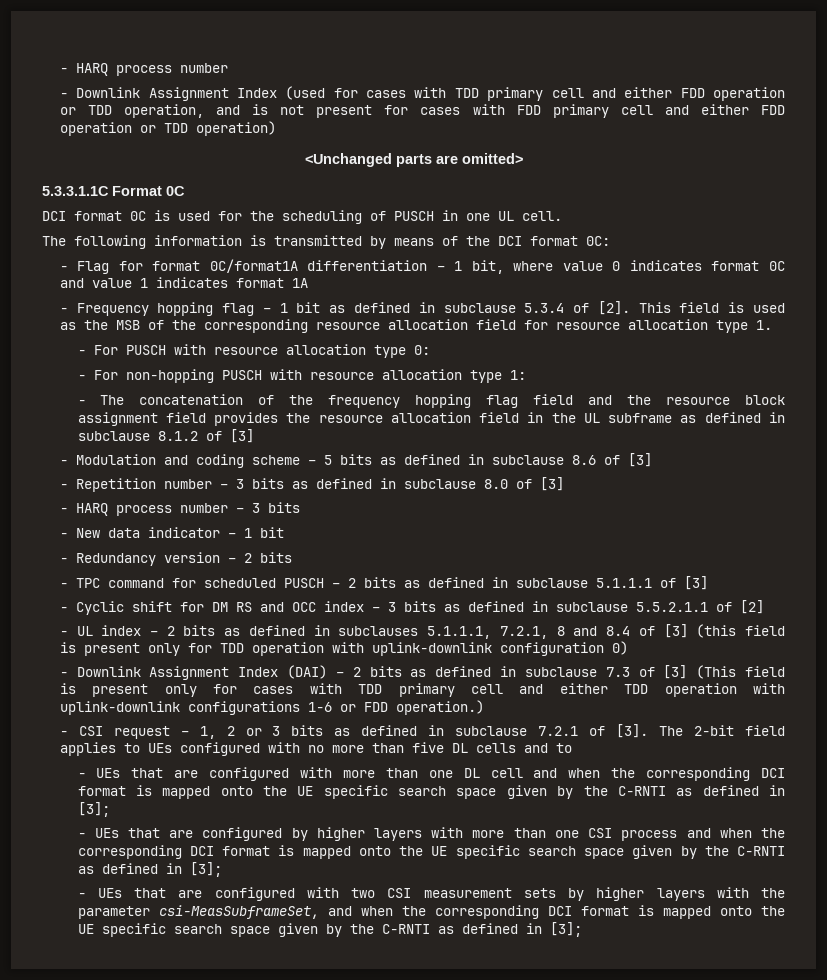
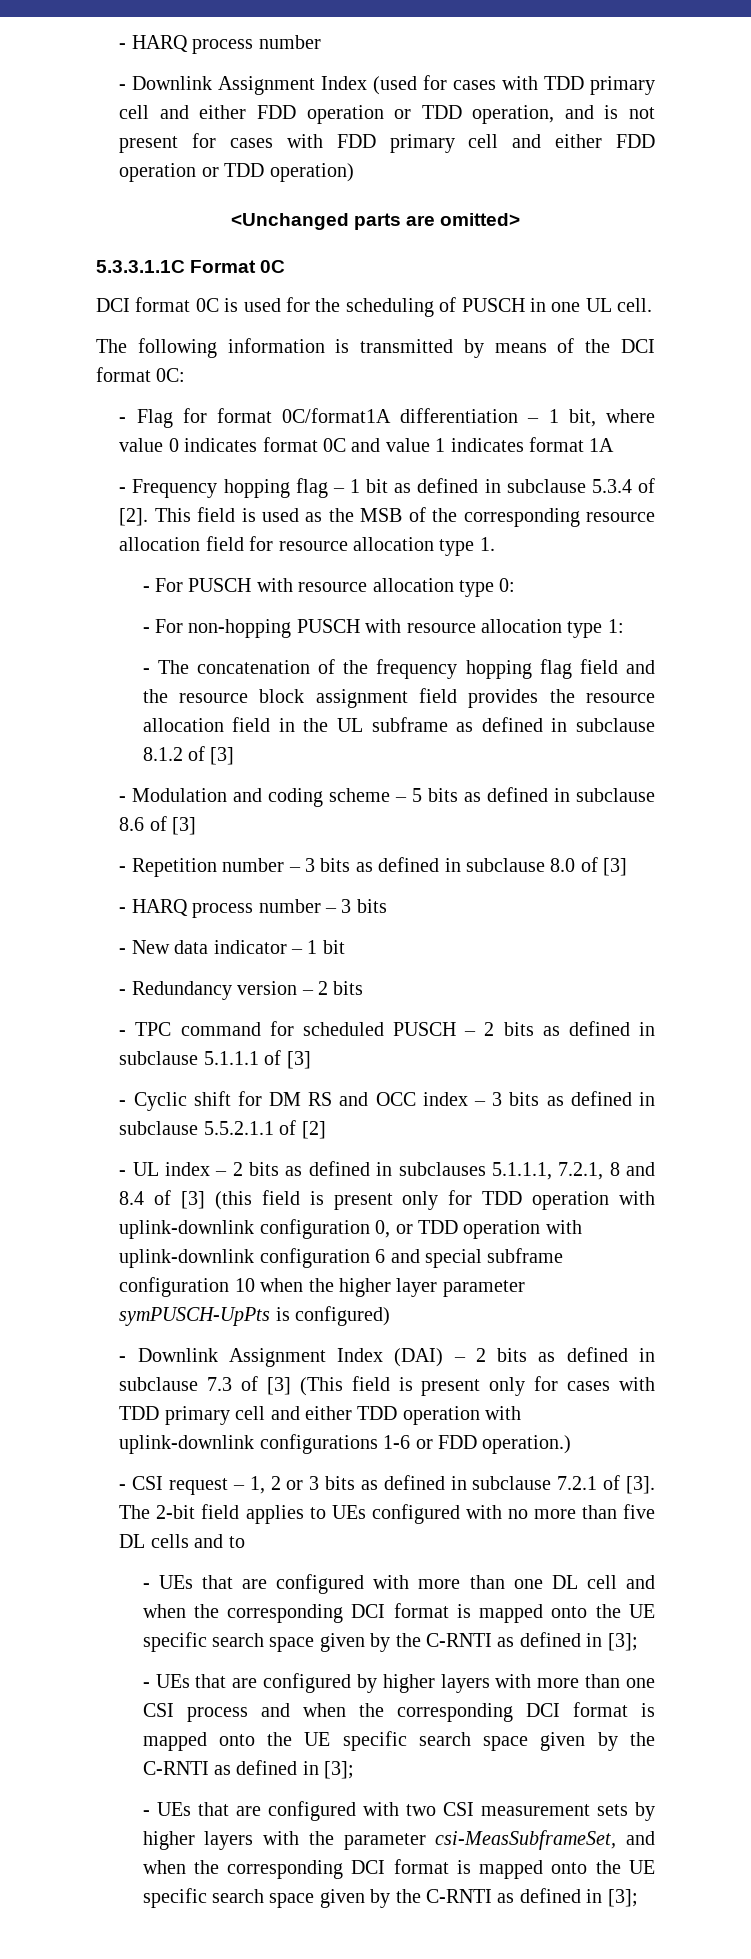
[611,641,628,655] 0) -> [375,1220,582,1239] [119,1248,564,1268] [119,1277,525,1297] [119,1306,391,1326] 0, or TDD operation with uplink-downlink configuration 6 and special subframe configuration 10 when the higher layer parameter symPUSCH-UpPts is configured)

